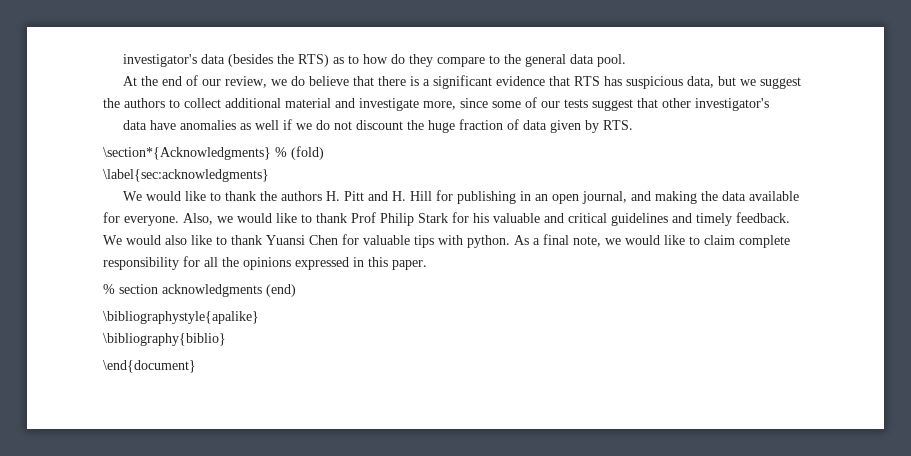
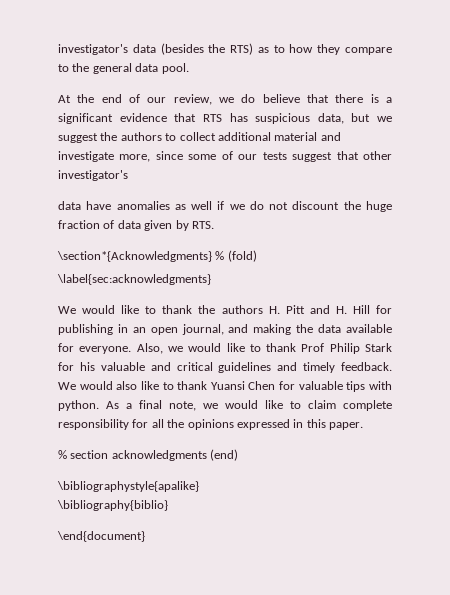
[390,54,405,64] do -> (314, 48) none

